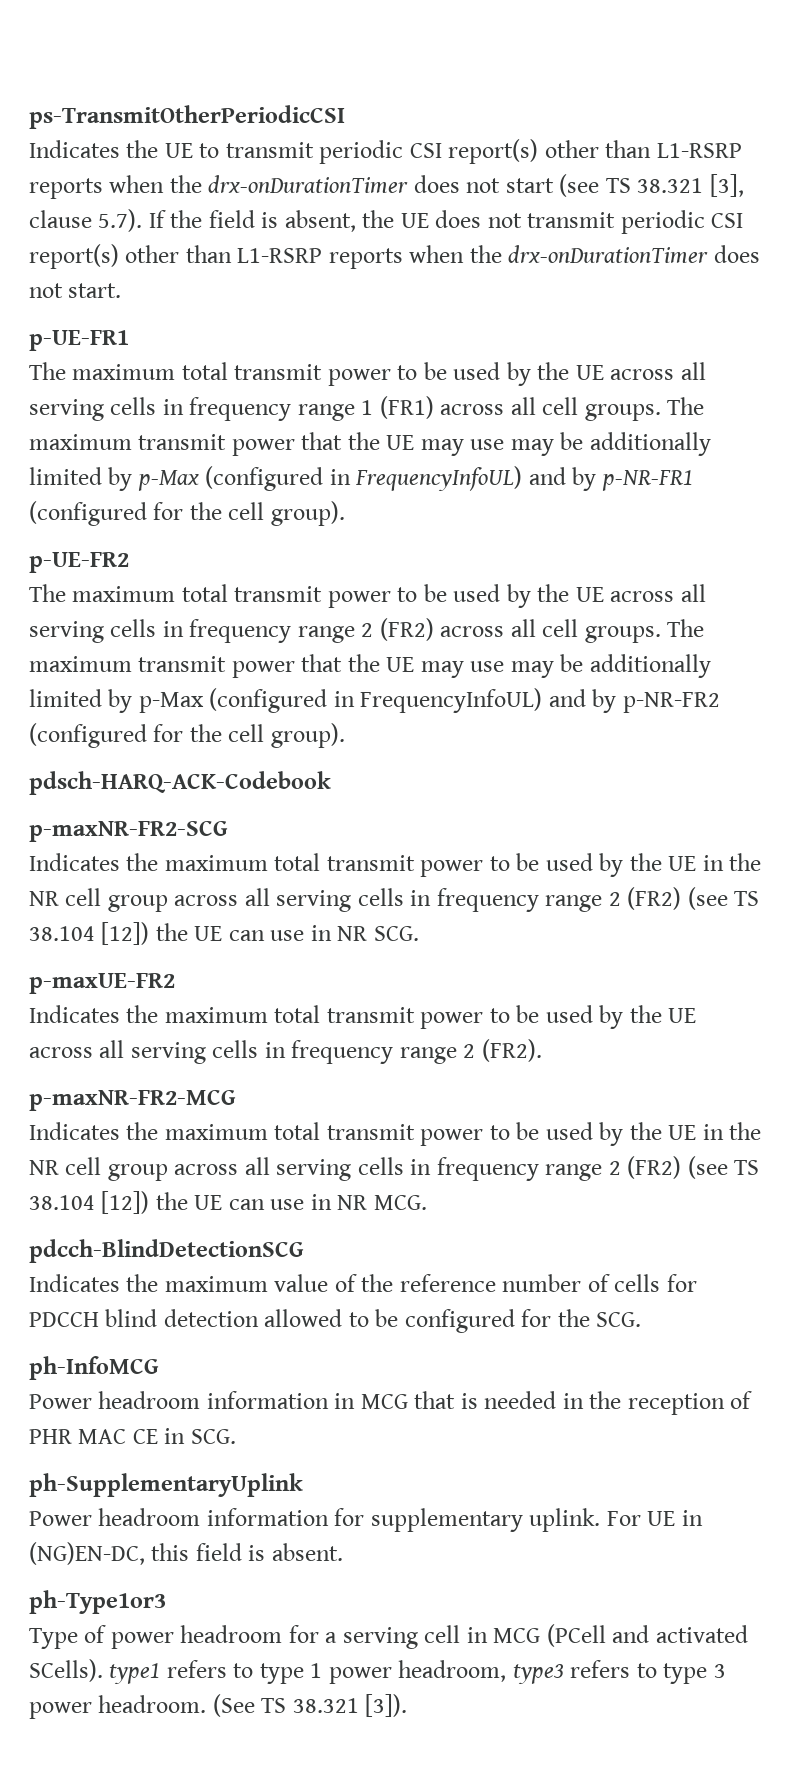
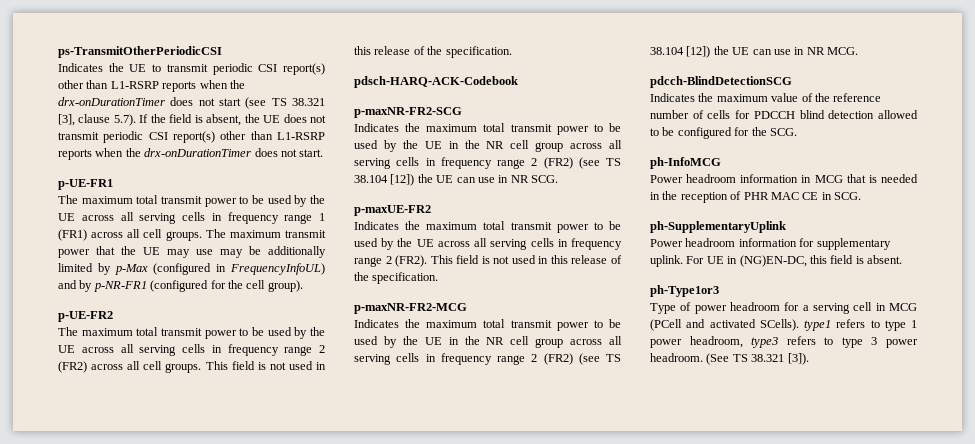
[667,619,705,637] [29,654,711,678] [29,688,720,713] [29,723,345,748] The maximum transmit power that the UE may use may be additionally limited by p-Max (configured in FrequencyInfoUL) and by p-NR-FR2 (configured for the cell group). -> [205,361,326,370] [354,46,512,58] This field is not used in this release of the specification.
(542, 1050) none -> [430,255,622,264] [354,272,439,284] This field is not used in this release of the specification.

